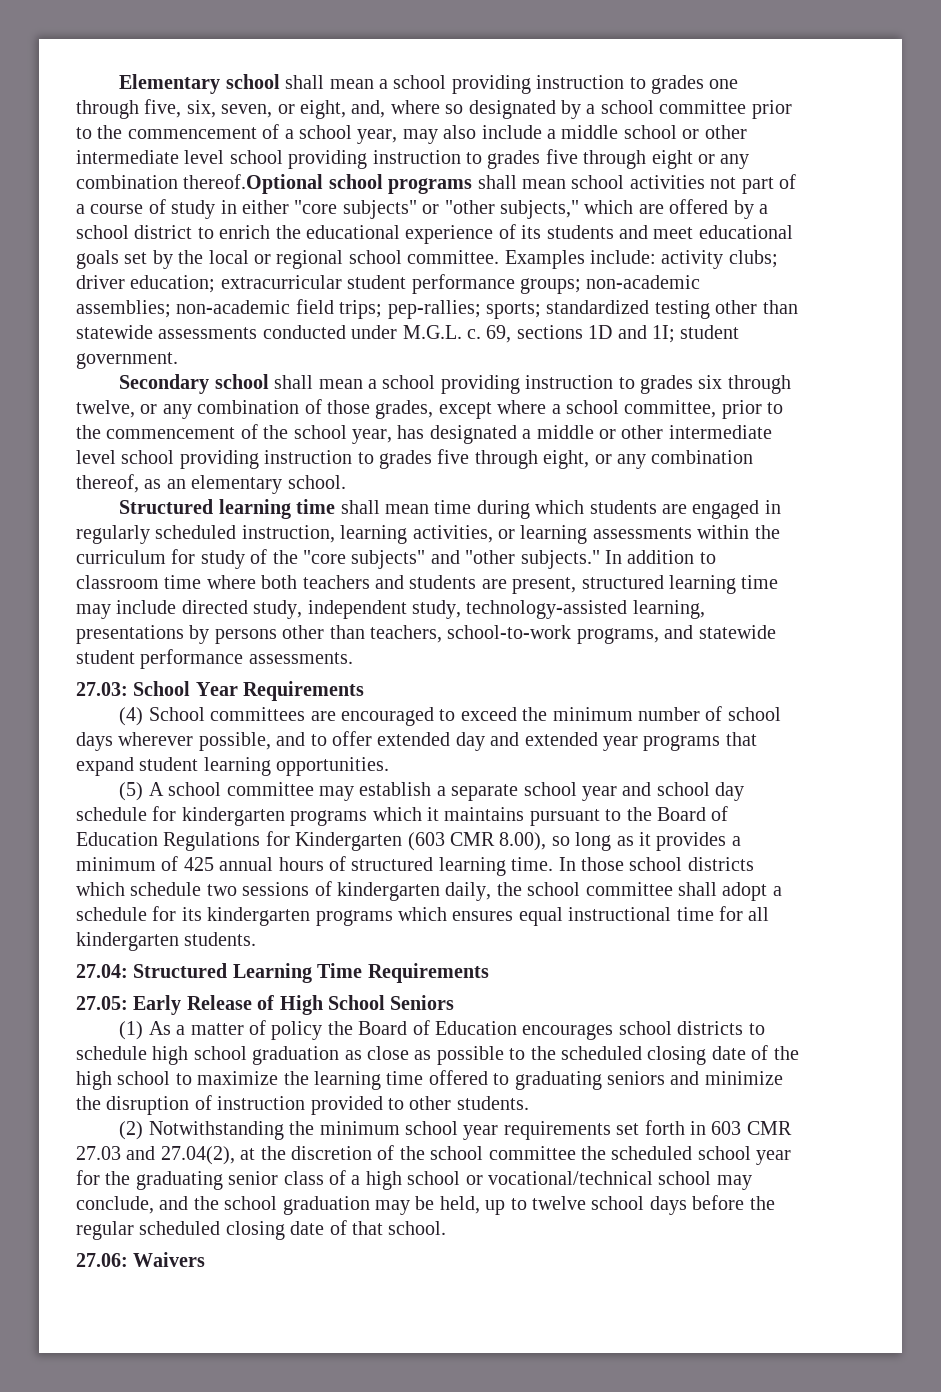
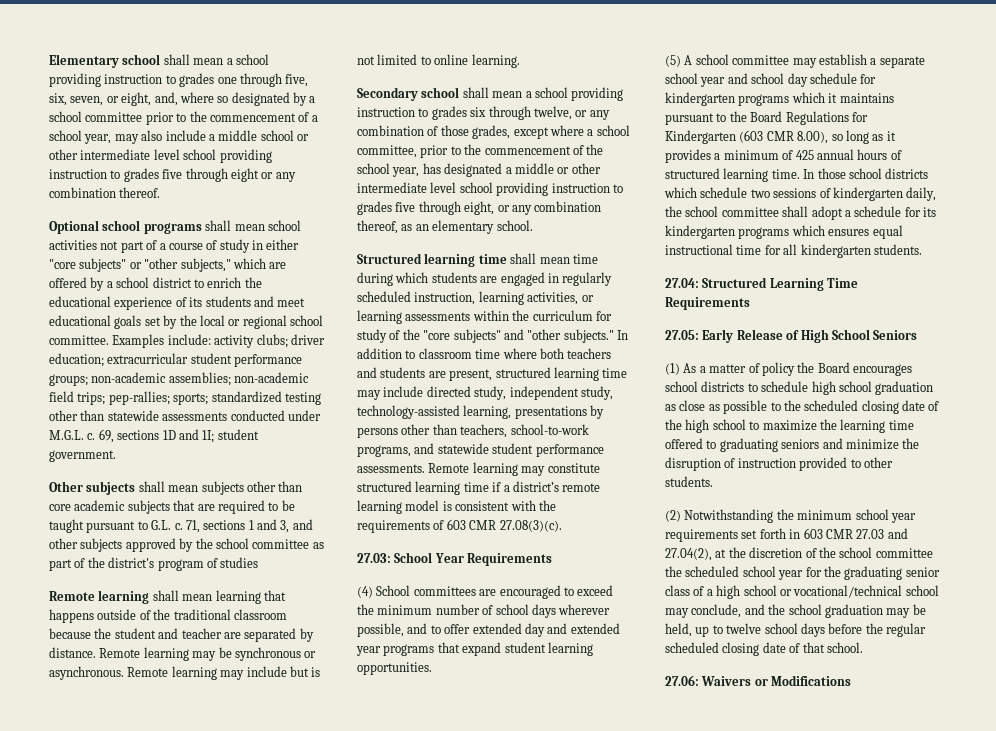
[183,174,324,194] thereof.Optional -> [119,187,161,198] [49,220,99,234] thereof. // Optional
(178, 360) none -> [49,481,303,495] [49,500,295,514] [49,519,313,533] [49,538,324,552] [49,557,259,571] [49,590,286,604] [49,609,287,623] [49,628,314,642] [49,647,317,661] [49,666,321,680] [357,54,520,68] // Other subjects shall mean subjects other than core academic subjects that are required to be taught pursuant to G.L. c. 71, sections 1 and 3, and other subjects approved by the school committee as part of the district's program of studies // Remote learning shall mean learning that happens outside of the traditional classroom because the student and teacher are separated by distance. Remote learning may be synchronous or asynchronous. Remote learning may include but is not limited to online learning.
(353, 658) none -> [428,462,600,476] [357,481,601,495] [357,500,556,514] [357,519,562,533] Remote learning may constitute structured learning time if a district’s remote learning model is consistent with the requirements of 603 CMR 27.08(3)(c).
[711,806,729,821] [76,832,158,846] of Education -> (783, 116) none
[412,1020,518,1035] of Education -> (850, 367) none
(206, 1259) none -> [754,675,852,686] or Modifications

